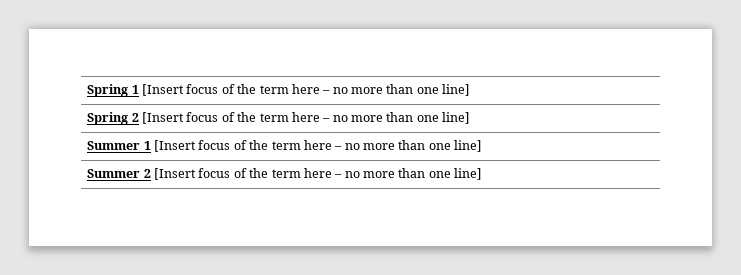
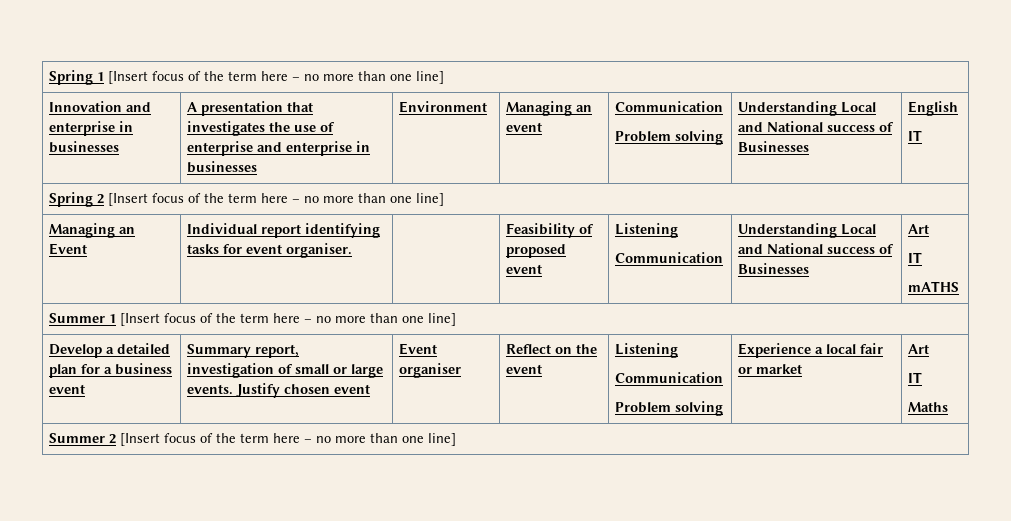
(471, 90) none -> [49,101,152,112] [49,121,134,136] [49,141,120,153] [187,101,314,116] [187,121,336,136] [187,141,371,156] [187,161,258,173] [399,101,488,113] [506,101,593,116] [506,122,543,132] [615,101,724,112] [615,130,724,145] [738,101,877,116] [738,121,895,132] [738,141,810,152] [908,101,959,116] [908,130,923,141] // Innovation and enterprise in businesses | A presentation that investigates the use of enterprise and enterprise in businesses | Environment | Managing an event | Communication // Problem solving | Understanding Local and National success of Businesses | English // IT
(471, 118) none -> [49,223,136,238] [49,243,88,255] [187,223,381,238] [187,243,353,258] [506,223,595,238] [506,244,567,258] [506,264,543,274] [615,223,679,238] [615,252,724,263] [738,223,877,238] [738,243,895,254] [738,263,810,274] [908,224,930,234] [908,252,923,263] [908,281,960,292] // Managing an Event | Individual report identifying tasks for event organiser. | | Feasibility of proposed event | Listening // Communication | Understanding Local and National success of Businesses | Art // IT // mATHS
(483, 146) none -> [49,343,171,358] [49,363,173,378] [49,384,86,394] [187,344,300,358] [187,363,384,378] [187,383,371,398] [399,343,438,355] [399,363,462,378] [506,344,598,354] [506,364,543,374] [615,343,679,358] [615,372,724,383] [615,401,724,416] [738,343,884,358] [738,364,803,374] [908,344,930,354] [908,372,923,383] [908,402,949,412] // Develop a detailed plan for a business event | Summary report, investigation of small or large events. Justify chosen event | Event organiser | Reflect on the event | Listening // Communication // Problem solving | Experience a local fair or market | Art // IT // Maths

